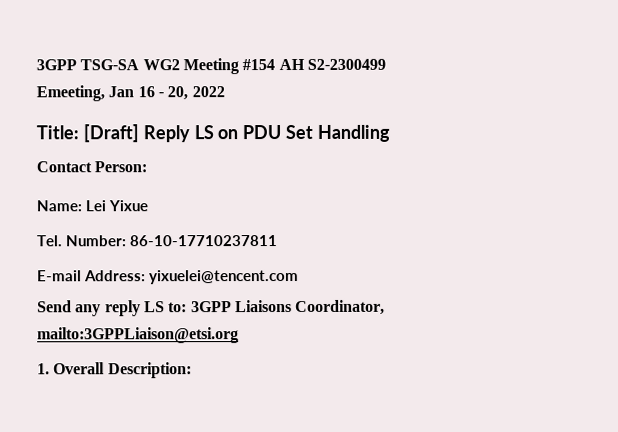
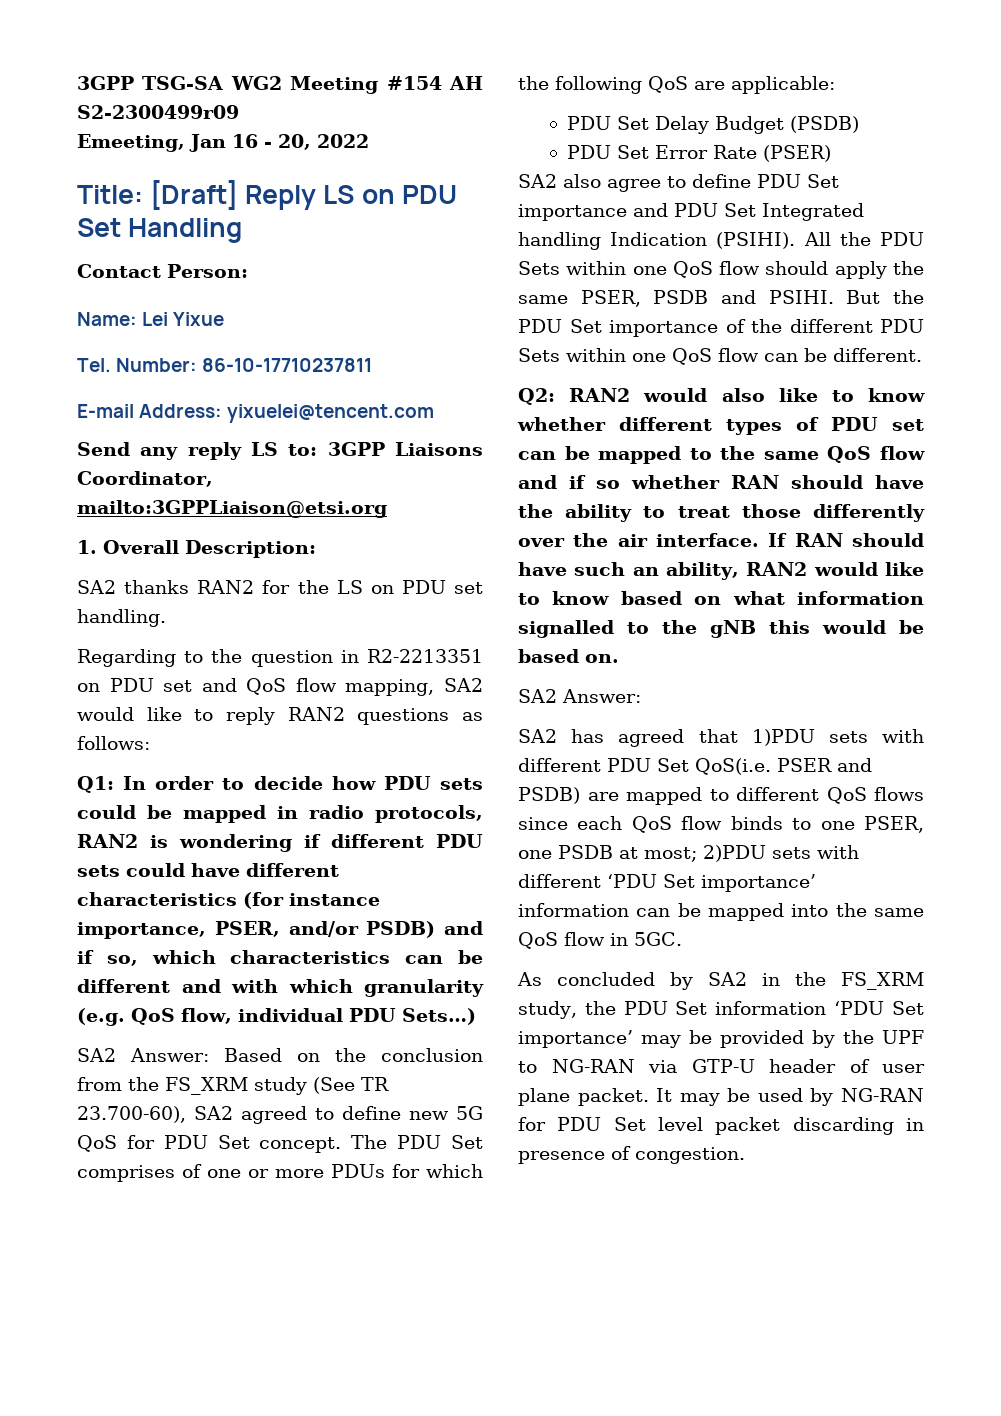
[306,58,386,71] S2-2300499 -> [77,105,239,119] S2-2300499r09
(192, 370) none -> [77,580,483,594] [77,609,166,627] [77,649,483,667] [77,678,483,696] [77,707,483,725] [77,736,150,750] [77,776,483,793] [77,805,483,823] [77,834,483,852] [77,863,339,877] [77,892,380,909] [77,921,483,939] [77,950,483,966] [77,979,484,997] [77,1008,476,1026] [77,1048,483,1062] [77,1077,389,1095] [77,1106,483,1124] [77,1135,483,1153] [77,1164,483,1182] [518,76,835,94] [567,116,860,134] [567,145,832,162] [518,174,839,192] [518,203,864,221] [518,232,924,250] [518,261,924,279] [518,290,924,307] [518,319,924,337] [518,348,922,365] [518,388,925,405] [517,417,924,435] [518,446,925,464] [518,475,924,489] [518,504,925,522] [518,533,924,547] [518,562,924,580] [518,591,924,605] [518,620,924,638] [518,649,619,663] [518,689,641,703] [518,729,924,747] [518,758,872,775] [518,787,924,805] [518,816,924,833] [518,845,859,862] [518,874,816,892] [518,903,924,921] [518,932,682,949] [517,972,924,990] [518,1001,924,1019] [518,1030,924,1048] [518,1059,925,1073] [518,1088,924,1106] [518,1117,924,1135] [518,1146,745,1164] // SA2 thanks RAN2 for the LS on PDU set handling. // Regarding to the question in R2-2213351 on PDU set and QoS flow mapping, SA2 would like to reply RAN2 questions as follows: // Q1: In order to decide how PDU sets could be mapped in radio protocols, RAN2 is wondering if different PDU sets could have different characteristics (for instance importance, PSER, and/or PSDB) and if so, which characteristics can be different and with which granularity (e.g. QoS flow, individual PDU Sets…) // SA2 Answer: Based on the conclusion from the FS_XRM study (See TR 23.700-60), SA2 agreed to define new 5G QoS for PDU Set concept. The PDU Set comprises of one or more PDUs for which the following QoS are applicable: // PDU Set Delay Budget (PSDB) // PDU Set Error Rate (PSER) // SA2 also agree to define PDU Set importance and PDU Set Integrated handling Indication (PSIHI). All the PDU Sets within one QoS flow should apply the same PSER, PSDB and PSIHI. But the PDU Set importance of the different PDU Sets within one QoS flow can be different. // Q2: RAN2 would also like to know whether different types of PDU set can be mapped to the same QoS flow and if so whether RAN should have the ability to treat those differently over the air interface. If RAN should have such an ability, RAN2 would like to know based on what information signalled to the gNB this would be based on. // SA2 Answer: // SA2 has agreed that 1)PDU sets with different PDU Set QoS(i.e. PSER and PSDB) are mapped to different QoS flows since each QoS flow binds to one PSER, one PSDB at most; 2)PDU sets with different ‘PDU Set importance’ information can be mapped into the same QoS flow in 5GC. // As concluded by SA2 in the FS_XRM study, the PDU Set information ‘PDU Set importance’ may be provided by the UPF to NG-RAN via GTP-U header of user plane packet. It may be used by NG-RAN for PDU Set level packet discarding in presence of congestion.

